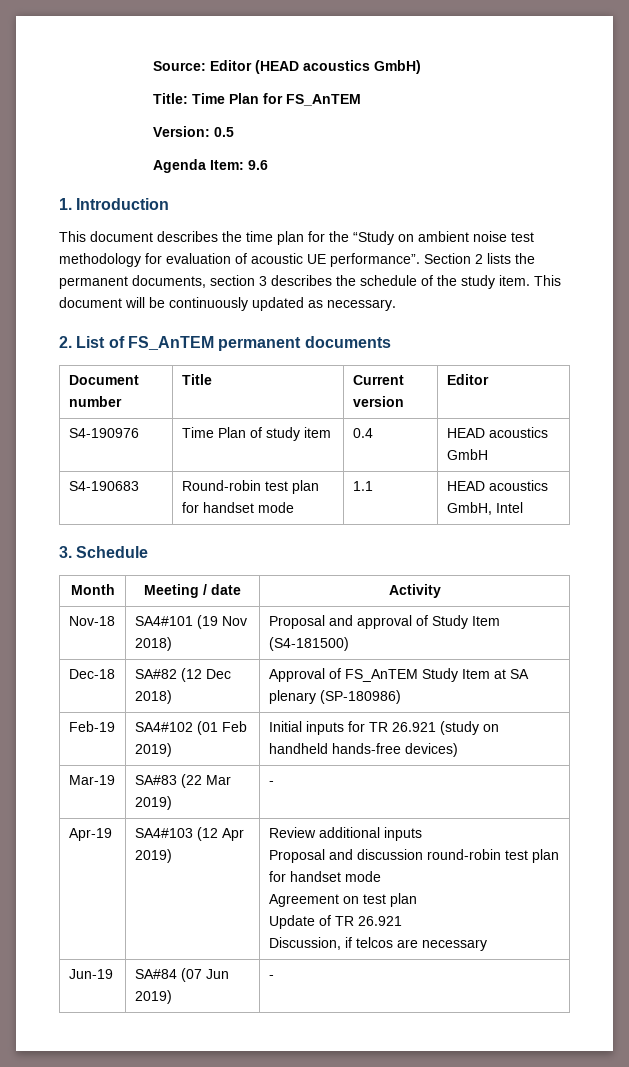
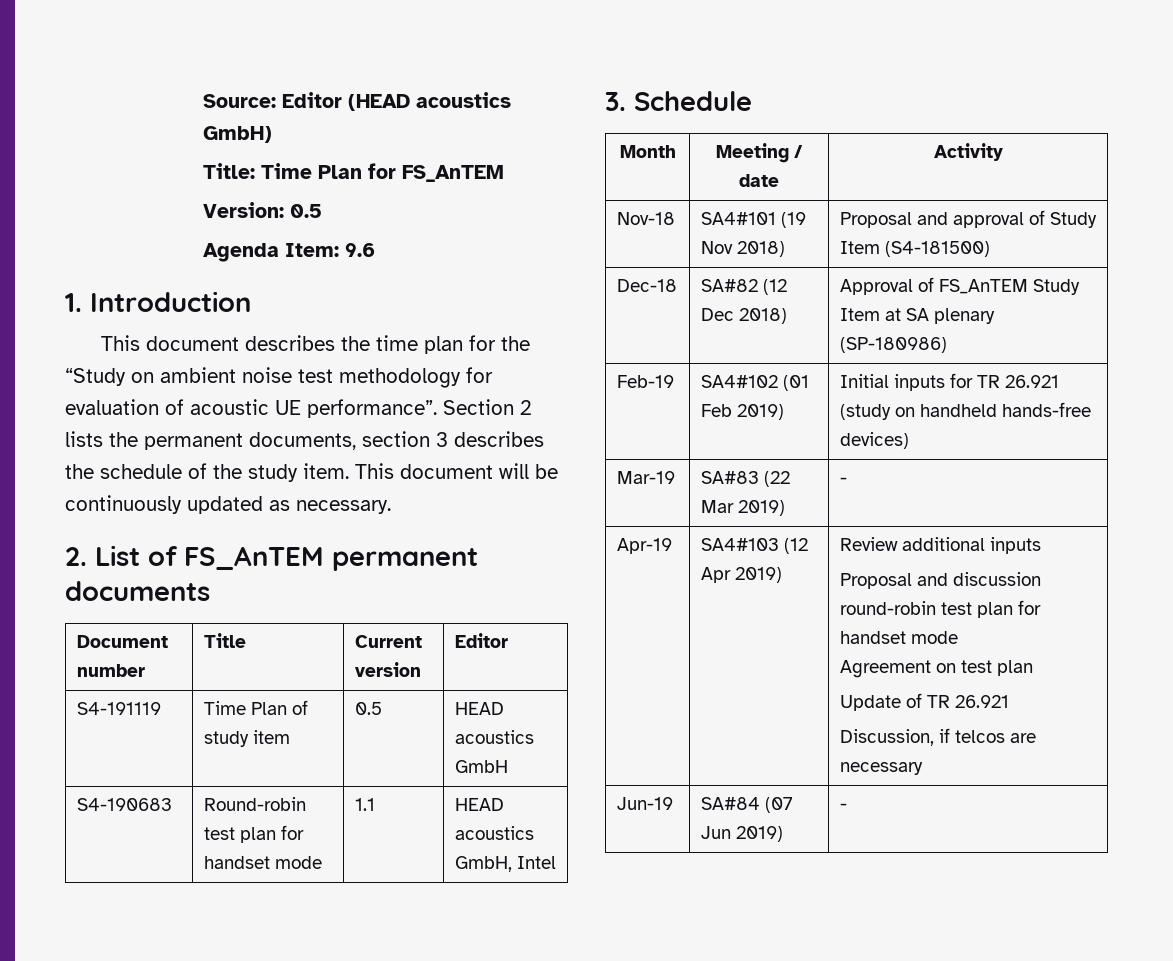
[68,428,139,438] S4-190976 -> [76,702,161,715] S4-191119
[352,428,373,438] 0.4 -> [354,702,382,715] 0.5

